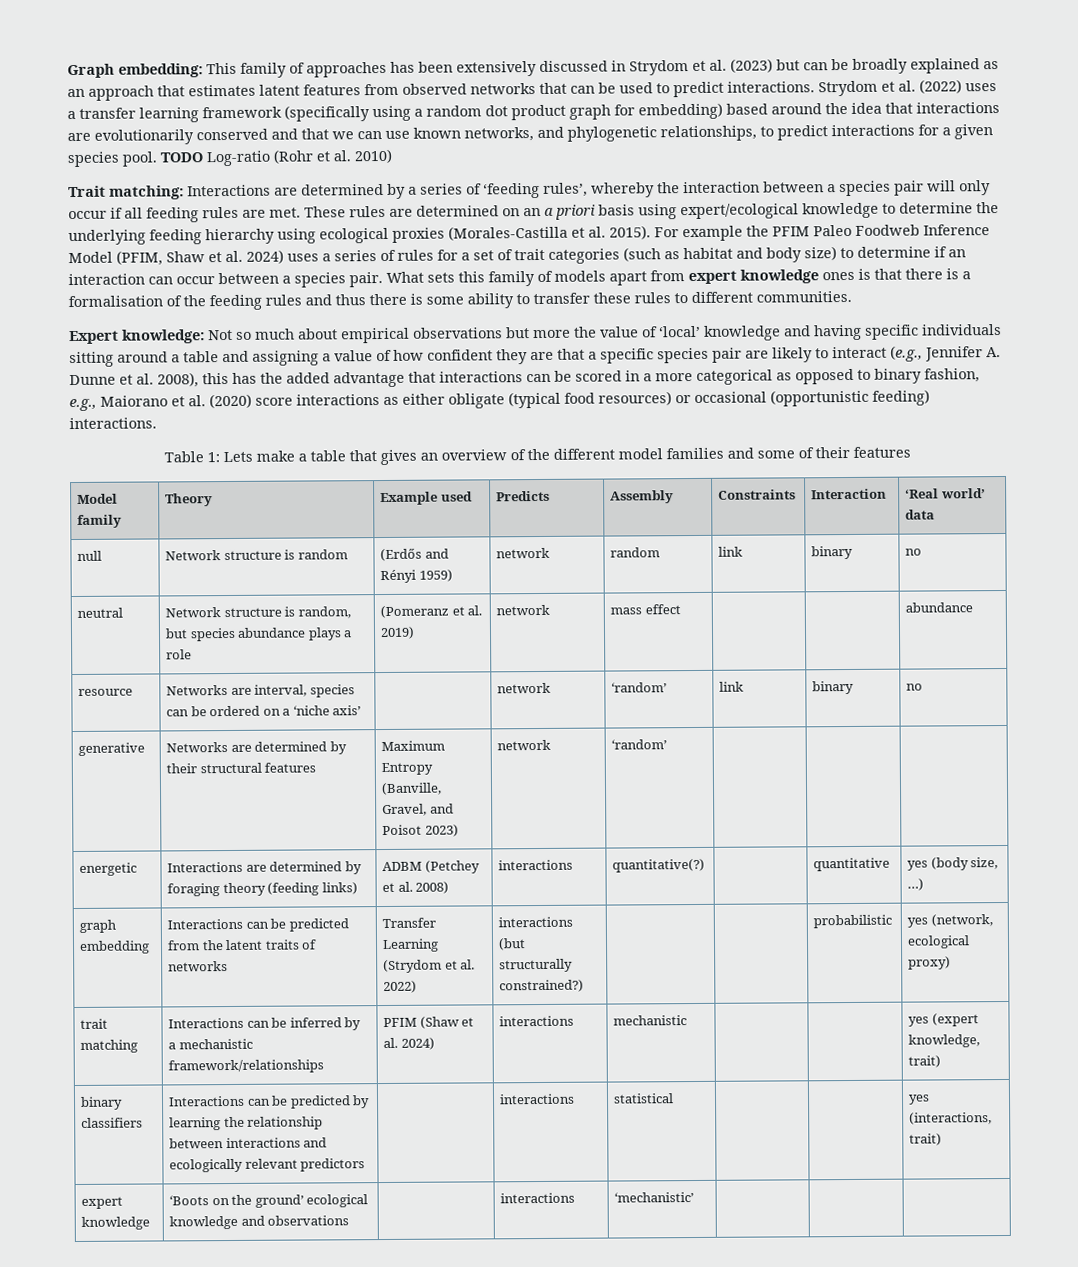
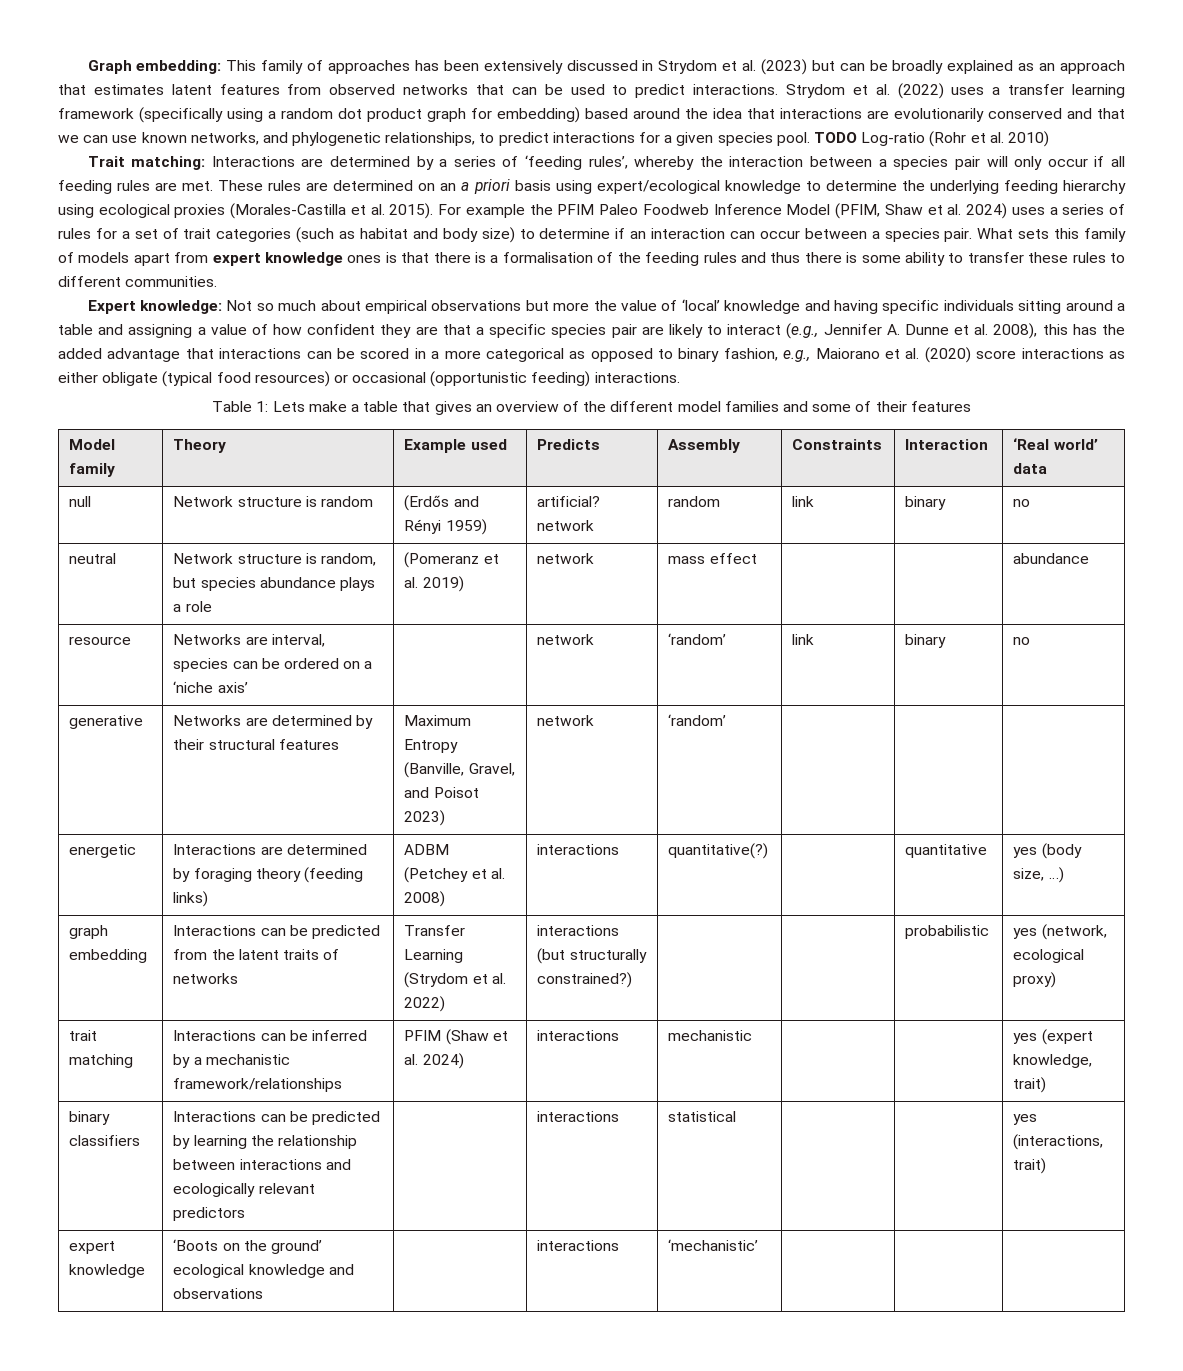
(453, 575) none -> [537,496,601,507] artificial?

